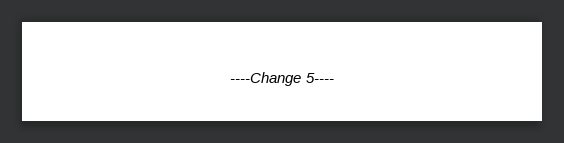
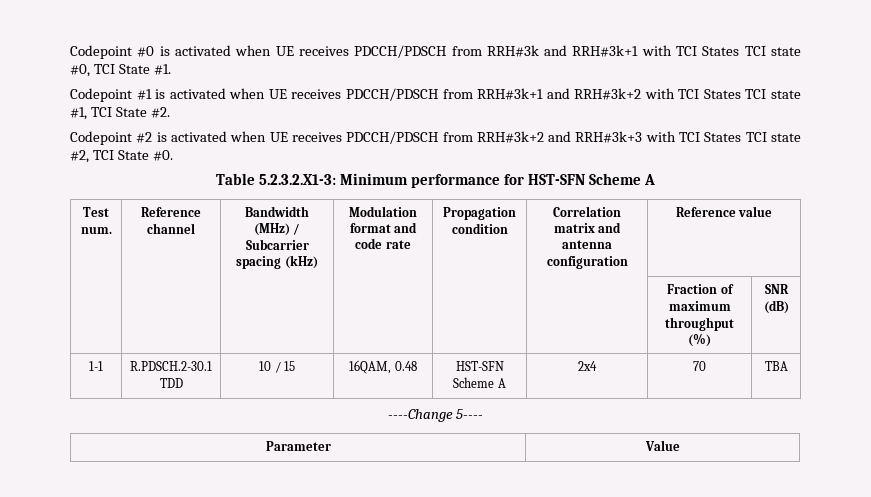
(230, 79) none -> [70,45,801,59] [70,64,171,77] [70,88,801,102] [70,107,170,120] [70,131,801,145] [70,150,173,163] [216,173,655,188] [83,207,109,217] [80,226,112,234] [141,207,201,217] [147,223,195,234] [244,206,309,217] [253,223,301,236] [245,239,309,250] [236,255,318,269] [349,206,417,217] [349,222,418,233] [355,238,411,249] [443,207,516,220] [451,223,508,234] [553,206,621,217] [553,222,622,233] [562,240,612,249] [546,256,628,269] [675,206,773,217] [667,284,734,294] [668,301,731,311] [665,317,734,331] [688,333,711,347] [764,284,789,294] [763,300,789,314] [89,361,103,371] [130,361,212,371] [159,378,183,388] [258,361,296,373] [349,360,417,374] [455,361,504,371] [453,377,506,388] [578,361,597,371] [693,361,706,371] [764,361,788,371] Codepoint #0 is activated when UE receives PDCCH/PDSCH from RRH#3k and RRH#3k+1 with TCI States TCI state #0, TCI State #1. // Codepoint #1 is activated when UE receives PDCCH/PDSCH from RRH#3k+1 and RRH#3k+2 with TCI States TCI state #1, TCI State #2. // Codepoint #2 is activated when UE receives PDCCH/PDSCH from RRH#3k+2 and RRH#3k+3 with TCI States TCI state #2, TCI State #0. // Table 5.2.3.2.X1-3: Minimum performance for HST-SFN Scheme A // Test num. | Reference channel | Bandwidth (MHz) / Subcarrier spacing (kHz) | Modulation format and code rate | Propagation condition | Correlation matrix and antenna configuration | Reference value // | | | | | | Fraction of maximum throughput (%) | SNR (dB) // 1-1 | R.PDSCH.2-30.1 TDD | 10 / 15 | 16QAM, 0.48 | HST-SFN Scheme A | 2x4 | 70 | TBA //
(334, 78) none -> [265,441,331,451] [644,440,680,451] // Parameter | Value

